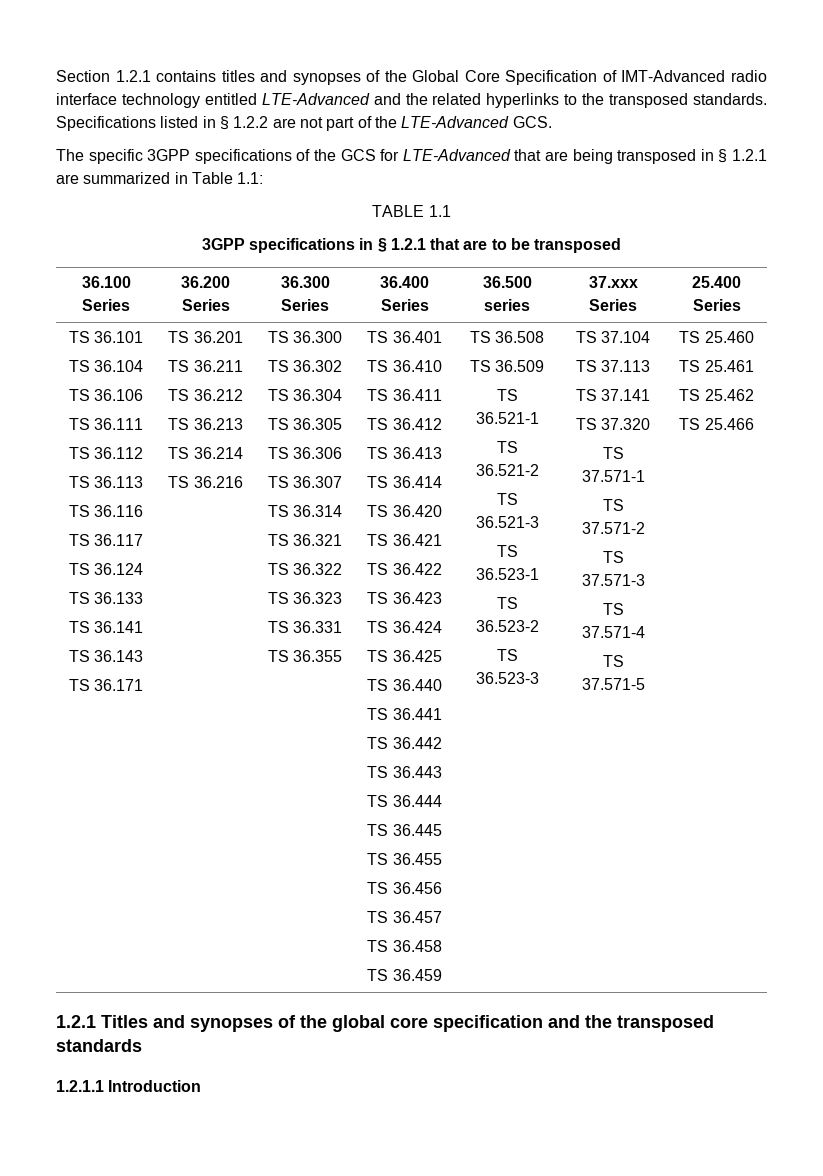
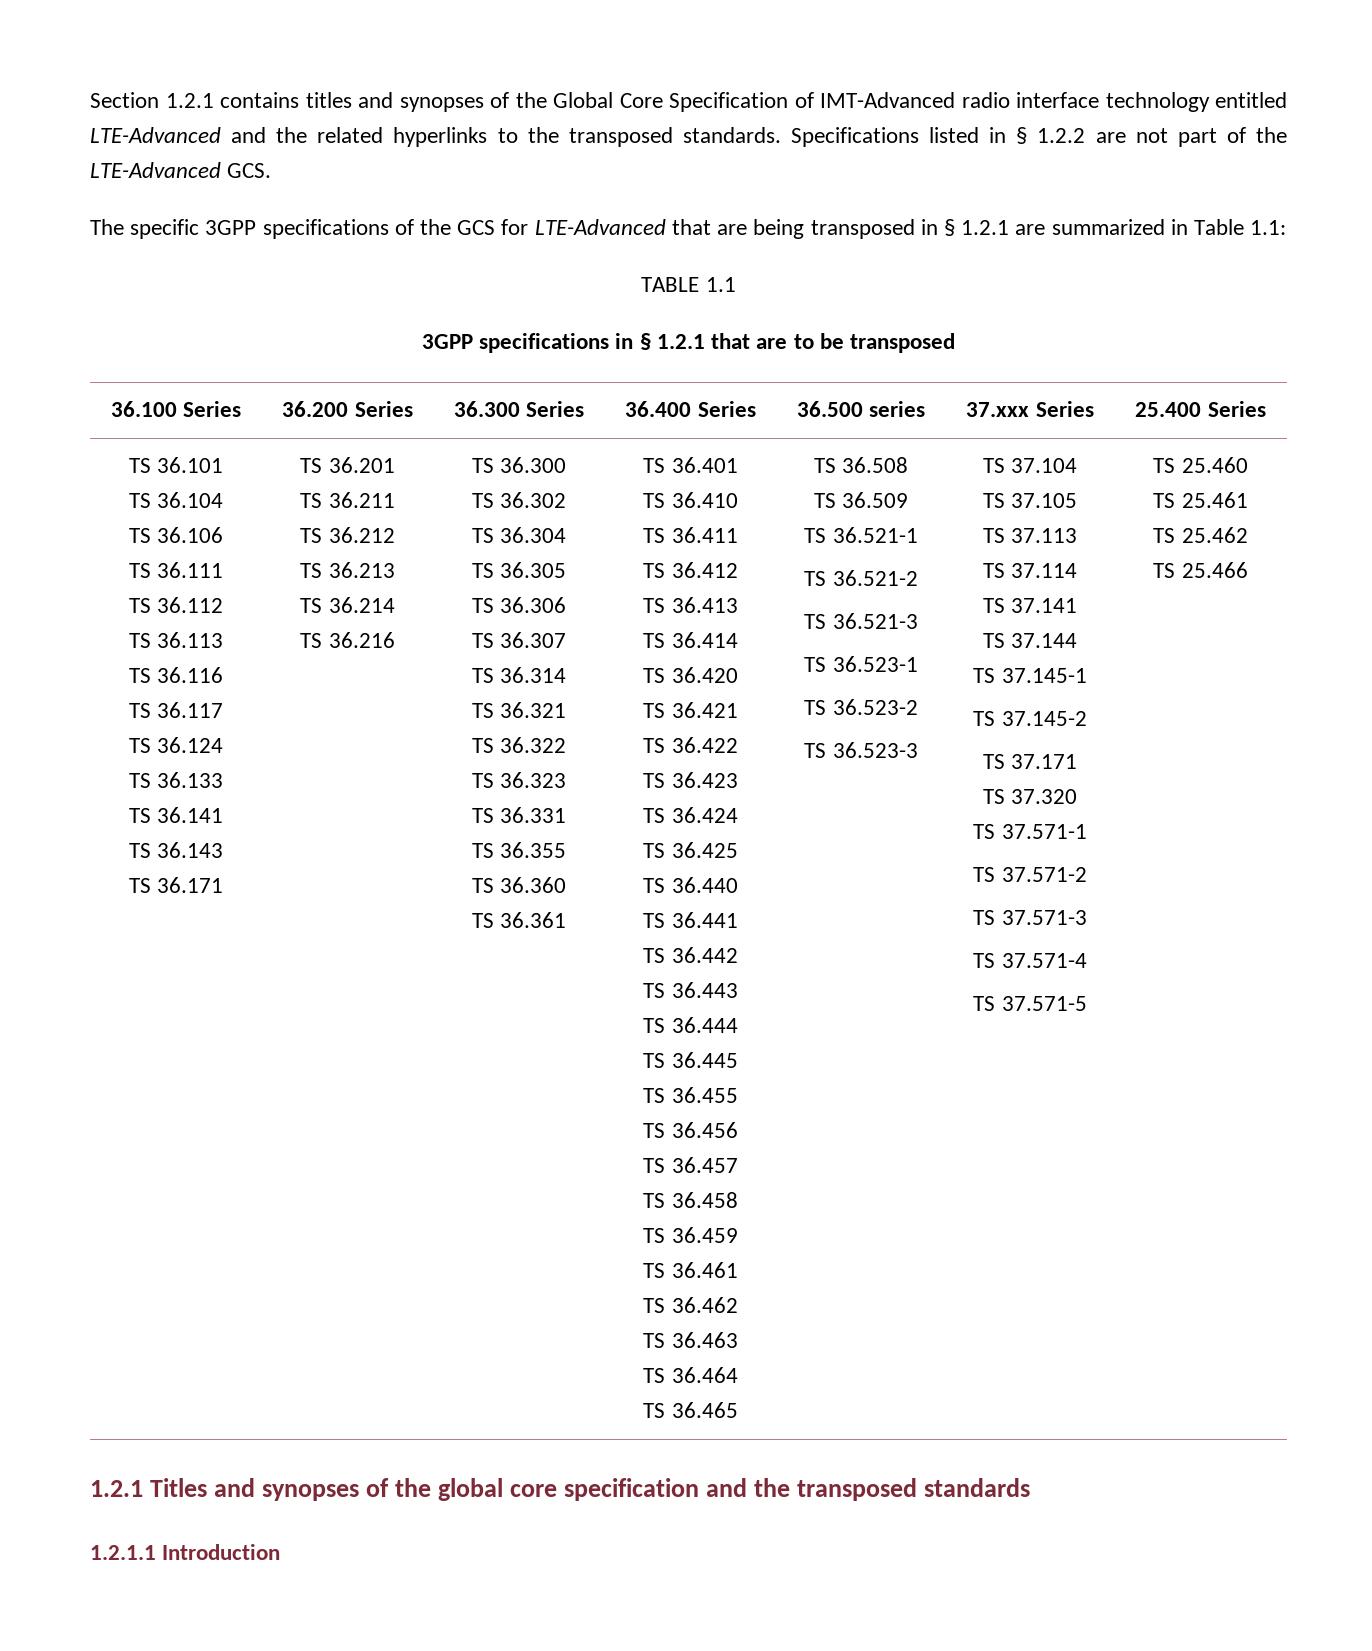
(343, 656) none -> [471,877,567,893] [471,912,567,928] // TS 36.360 // TS 36.361
(442, 975) none -> [643,1262,738,1278] [643,1297,738,1313] [643,1332,738,1348] [643,1367,738,1383] [643,1402,738,1418] // TS 36.461 // TS 36.462 // TS 36.463 // TS 36.464 // TS 36.465
(651, 337) none -> [982,493,1078,508] // TS 37.105
(651, 366) none -> [982,563,1078,578] // TS 37.114
(651, 395) none -> [982,633,1078,648] [973,668,1087,683] [973,711,1087,726] [982,754,1078,769] // TS 37.144 // TS 37.145-1 // TS 37.145-2 // TS 37.171

